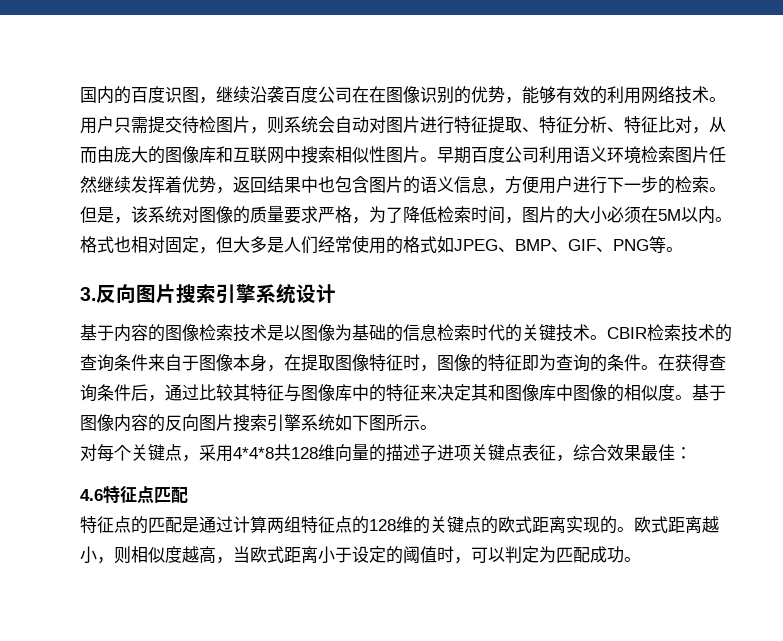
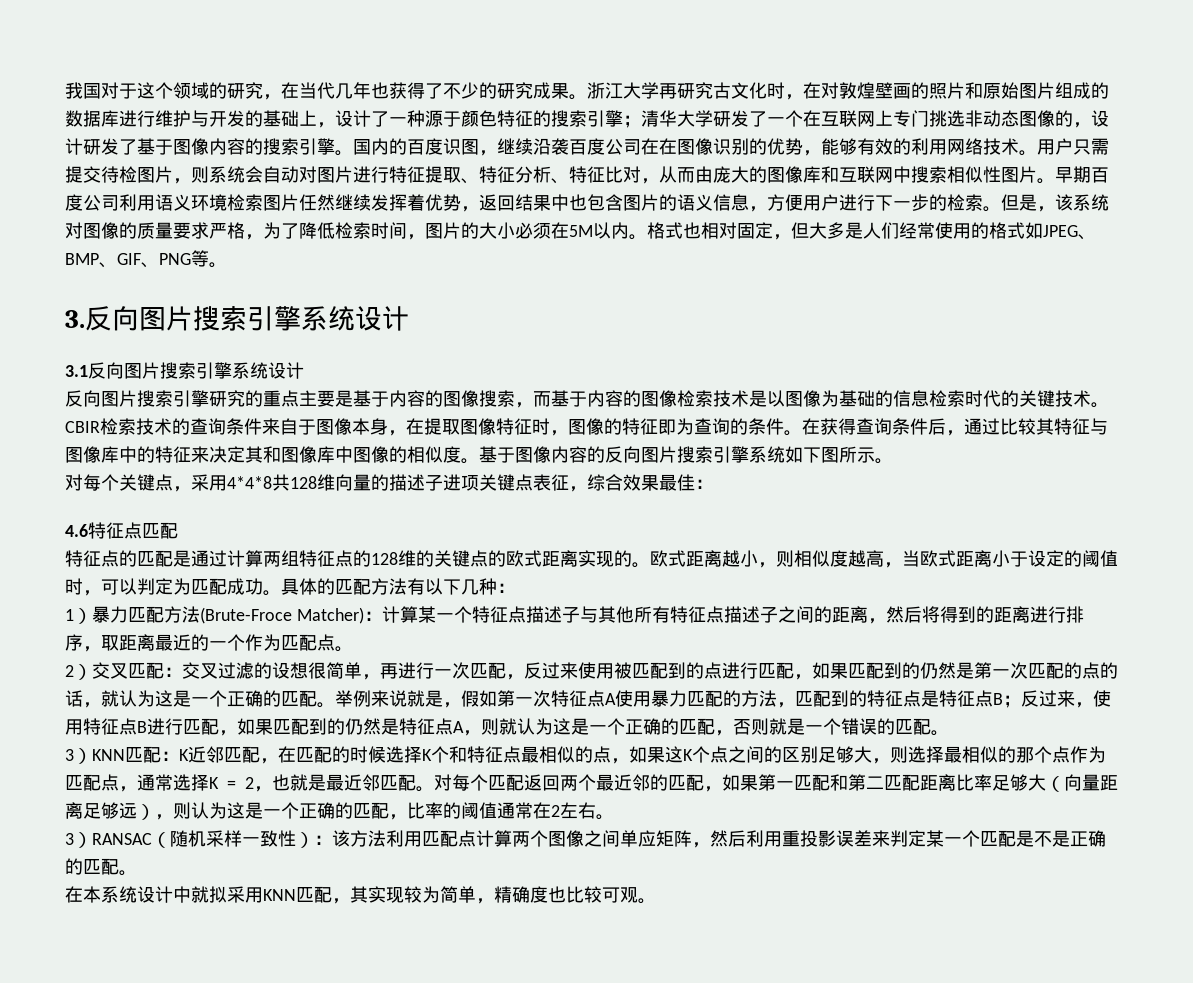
(80, 95) none -> [65,82,1109,100] [65,110,1109,128] [65,138,353,156] 我国对于这个领域的研究，在当代几年也获得了不少的研究成果。浙江大学再研究古文化时，在对敦煌壁画的照片和原始图片组成的数据库进行维护与开发的基础上，设计了一种源于颜色特征的搜索引擎；清华大学研发了一个在互联网上专门挑选非动态图像的，设计研发了基于图像内容的搜索引擎。
(336, 293) none -> [65,362,304,379] [65,390,551,408] 3.1反向图片搜索引擎系统设计 // 反向图片搜索引擎研究的重点主要是基于内容的图像搜索，而
(641, 559) none -> [281,578,515,595] [65,606,1084,624] [65,634,353,652] [65,662,1118,680] [65,690,1111,708] [65,718,949,736] [65,746,1106,764] [65,774,1118,792] [65,802,614,820] [65,830,1106,848] [65,858,137,876] [65,886,656,904] 具体的匹配方法有以下几种： // 1）暴力匹配方法(Brute-Froce Matcher)：计算某一个特征点描述子与其他所有特征点描述子之间的距离，然后将得到的距离进行排序，取距离最近的一个作为匹配点。 // 2）交叉匹配：交叉过滤的设想很简单，再进行一次匹配，反过来使用被匹配到的点进行匹配，如果匹配到的仍然是第一次匹配的点的话，就认为这是一个正确的匹配。举例来说就是，假如第一次特征点A使用暴力匹配的方法，匹配到的特征点是特征点B；反过来，使用特征点B进行匹配，如果匹配到的仍然是特征点A，则就认为这是一个正确的匹配，否则就是一个错误的匹配。 // 3）KNN匹配：K近邻匹配，在匹配的时候选择K个和特征点最相似的点，如果这K个点之间的区别足够大，则选择最相似的那个点作为匹配点，通常选择K = 2，也就是最近邻匹配。对每个匹配返回两个最近邻的匹配，如果第一匹配和第二匹配距离比率足够大（向量距离足够远），则认为这是一个正确的匹配，比率的阈值通常在2左右。 // 3）RANSAC（随机采样一致性）：该方法利用匹配点计算两个图像之间单应矩阵，然后利用重投影误差来判定某一个匹配是不是正确的匹配。 // 在本系统设计中就拟采用KNN匹配，其实现较为简单，精确度也比较可观。

